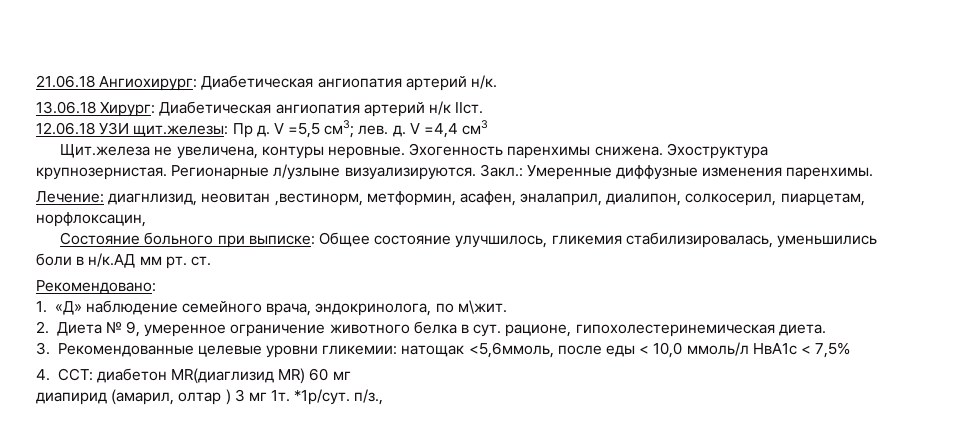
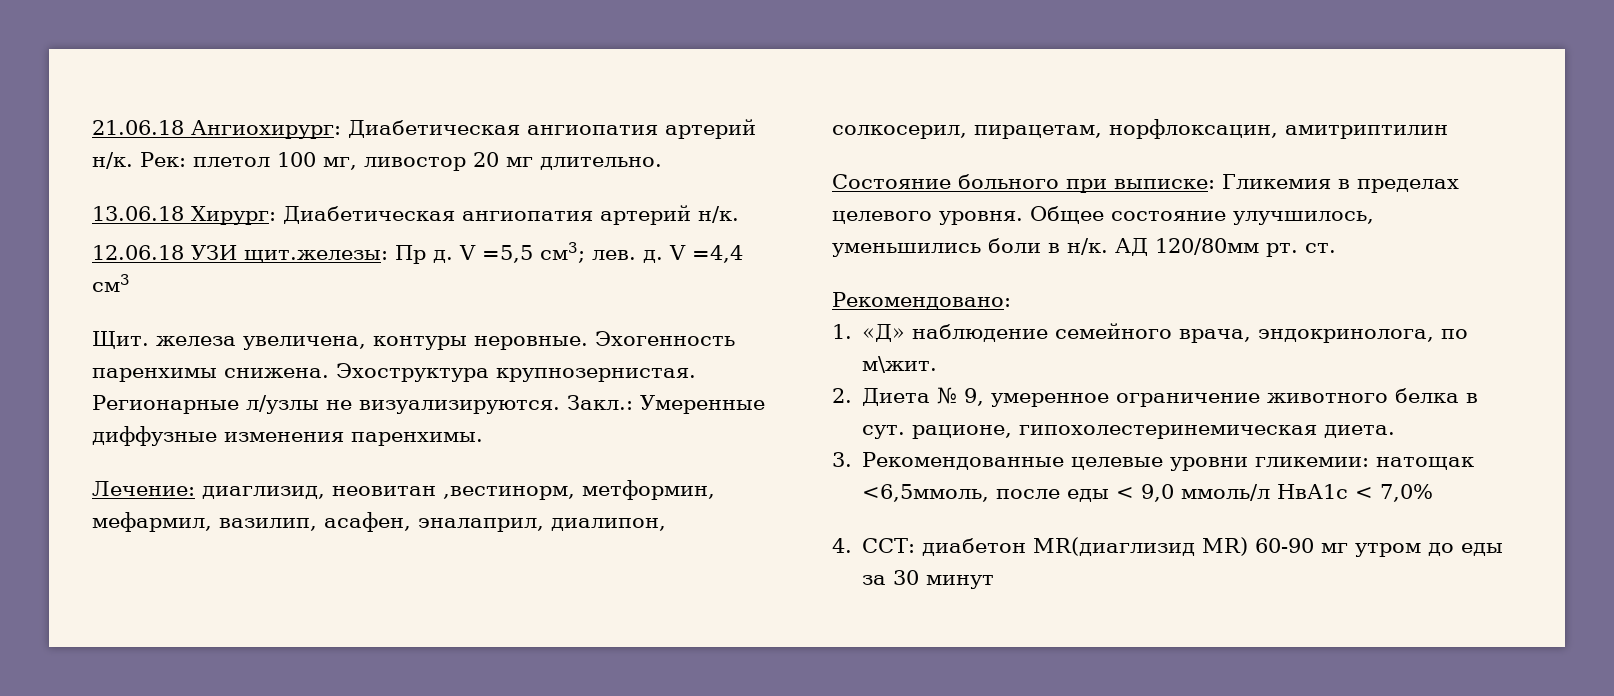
(497, 82) none -> [140,152,662,171] Рек: плетол 100 мг, ливостор 20 мг длительно.
[428,101,484,115] н/к IIcт. -> [698,206,739,223] н/к.
[60,144,173,158] Щит.железа не -> [92,331,236,349] Щит. железа
[273,164,341,180] л/узлыне -> [246,395,352,414] л/узлы не
[108,193,198,206] диагнлизид, -> [202,486,325,499] диаглизид,
(456, 198) none -> [92,512,317,532] мефармил, вазилип,
[780,193,865,206] пиарцетам, -> [974,125,1102,139] пирацетам,
(146, 219) none -> [1285,125,1448,139] амитриптилин
(315, 240) none -> [1222,174,1459,193] [832,211,1023,225] Гликемия в пределах целевого уровня.
[551,232,773,248] гликемия стабилизировалась, -> (1374, 218) none
[88,253,162,268] н/к.АД мм -> [1067,238,1259,256] н/к. АД 120/80мм
[468,342,554,358] <5,6ммоль, -> [862,484,990,502] <6,5ммоль,
[653,342,683,358] 10,0 -> [1141,484,1175,502] 9,0
[815,342,851,358] 7,5% -> [1380,484,1434,502] 7,0%
[309,368,351,381] [36,389,384,405] 60 мг // диапирид (амарил, олтар ) 3 мг 1т. *1р/сут. п/з., -> [1255,538,1504,557] [862,570,995,589] 60-90 мг утром до еды за 30 минут

